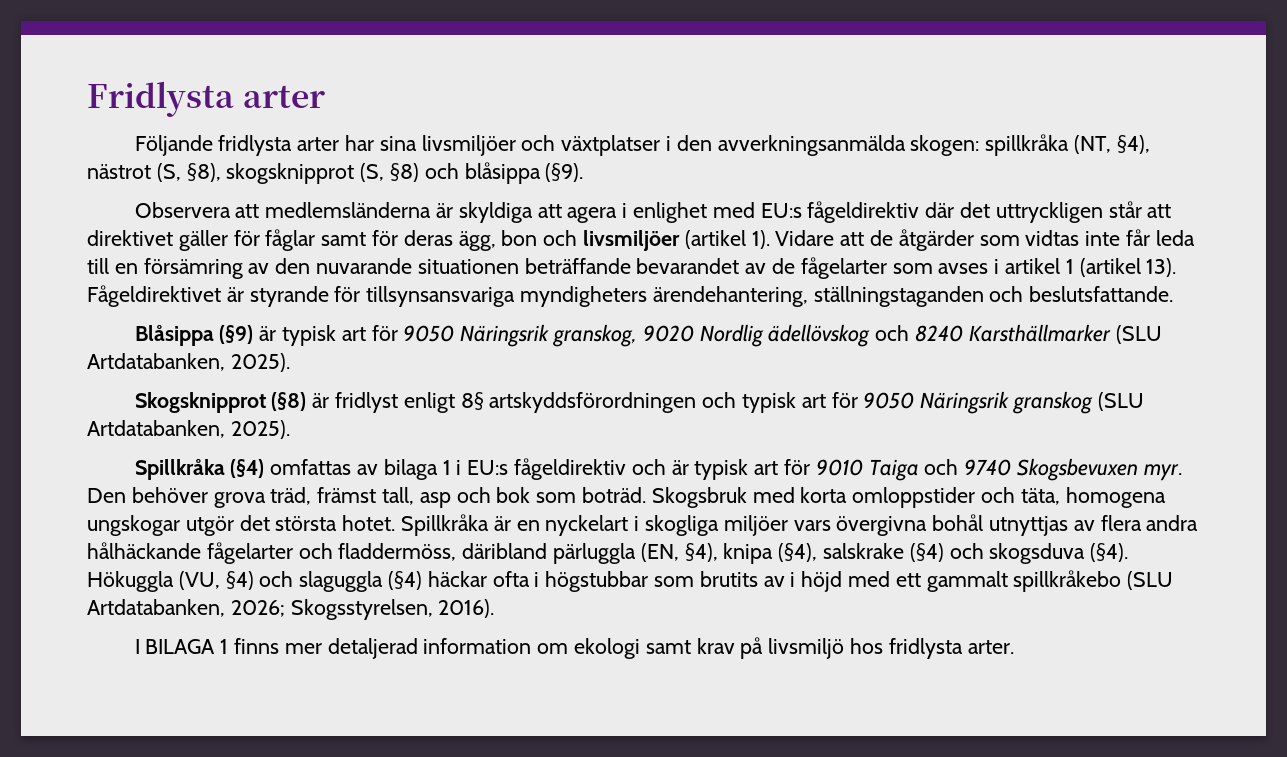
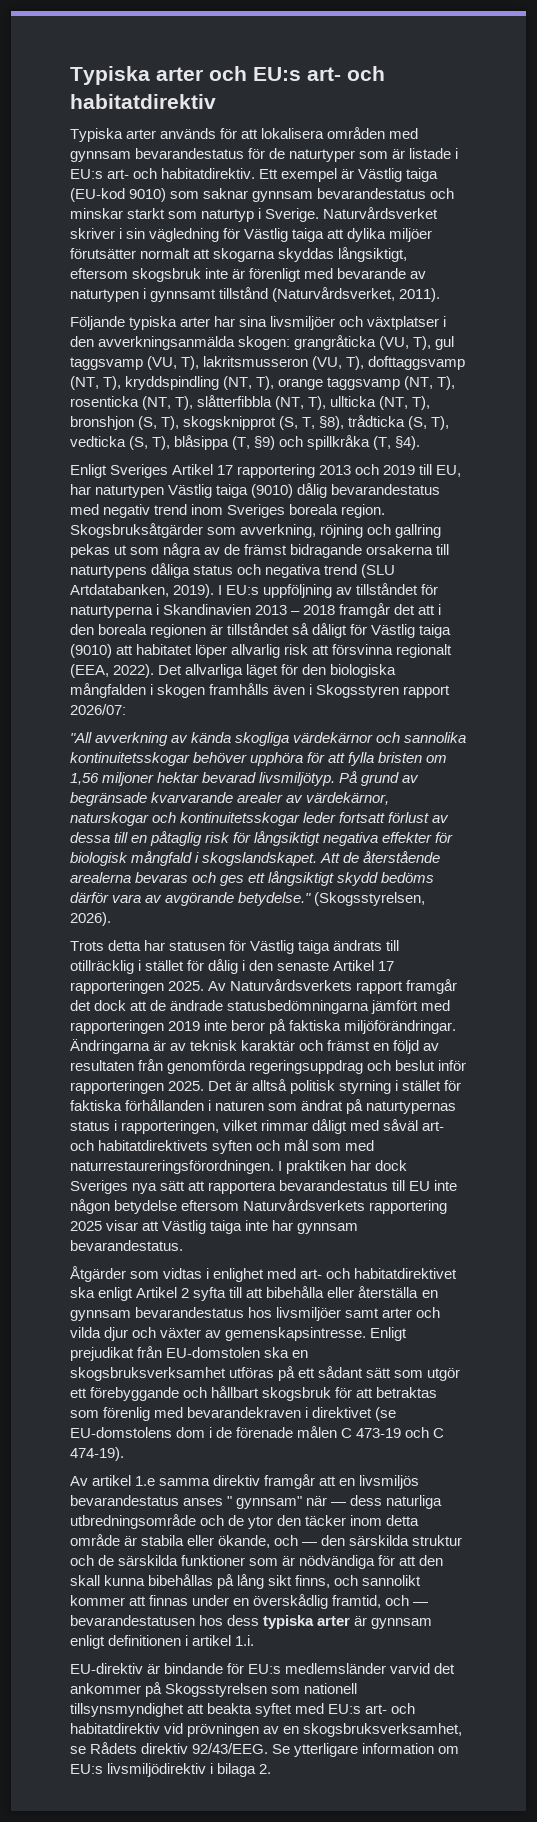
[87,81,325,117] Fridlysta arter -> [70,66,385,85] [70,94,216,109] [70,127,419,142] [70,148,459,162] [70,168,439,182] [70,188,455,202] [70,207,439,222] [70,228,433,242] [70,247,408,262] [70,268,427,282] [70,287,441,302] Typiska arter och EU:s art- och habitatdirektiv // Typiska arter används för att lokalisera områden med gynnsam bevarandestatus för de naturtyper som är listade i EU:s art- och habitatdirektiv. Ett exempel är Västlig taiga (EU-kod 9010) som saknar gynnsam bevarandestatus och minskar starkt som naturtyp i Sverige. Naturvårdsverket skriver i sin vägledning för Västlig taiga att dylika miljöer förutsätter normalt att skogarna skyddas långsiktigt, eftersom skogsbruk inte är förenligt med bevarande av naturtypen i gynnsamt tillstånd (Naturvårdsverket, 2011).
[218,135,293,156] fridlysta -> [129,316,178,330] typiska
[985,134,1150,156] [87,162,584,184] [134,201,1172,223] [87,229,1195,251] [87,257,1177,279] [87,285,1174,307] [134,324,1162,347] [87,353,290,372] [134,391,1144,414] [87,420,290,439] [134,458,1182,481] [87,487,1166,508] [87,514,1199,536] [87,542,1129,564] [87,570,1174,592] [87,599,495,620] [134,637,1014,659] spillkråka (NT, §4), nästrot (S, §8), skogsknipprot (S, §8) och blåsippa (§9). // Observera att medlemsländerna är skyldiga att agera i enlighet med EU:s fågeldirektiv där det uttryckligen står att direktivet gäller för fåglar samt för deras ägg, bon och livsmiljöer (artikel 1). Vidare att de åtgärder som vidtas inte får leda till en försämring av den nuvarande situationen beträffande bevarandet av de fågelarter som avses i artikel 1 (artikel 13). Fågeldirektivet är styrande för tillsynsansvariga myndigheters ärendehantering, ställningstaganden och beslutsfattande. // Blåsippa (§9) är typisk art för 9050 Näringsrik granskog, 9020 Nordlig ädellövskog och 8240 Karsthällmarker (SLU Artdatabanken, 2025). // Skogsknipprot (§8) är fridlyst enligt 8§ artskyddsförordningen och typisk art för 9050 Näringsrik granskog (SLU Artdatabanken, 2025). // Spillkråka (§4) omfattas av bilaga 1 i EU:s fågeldirektiv och är typisk art för 9010 Taiga och 9740 Skogsbevuxen myr. Den behöver grova träd, främst tall, asp och bok som boträd. Skogsbruk med korta omloppstider och täta, homogena ungskogar utgör det största hotet. Spillkråka är en nyckelart i skogliga miljöer vars övergivna bohål utnyttjas av flera andra hålhäckande fågelarter och fladdermöss, däribland pärluggla (EN, §4), knipa (§4), salskrake (§4) och skogsduva (§4). Hökuggla (VU, §4) och slaguggla (§4) häckar ofta i högstubbar som brutits av i höjd med ett gammalt spillkråkebo (SLU Artdatabanken, 2026; Skogsstyrelsen, 2016). // I BILAGA 1 finns mer detaljerad information om ekologi samt krav på livsmiljö hos fridlysta arter. -> [294,335,455,350] [70,356,466,370] [70,376,456,390] [70,395,431,410] [70,415,450,430] [70,435,421,450] [70,464,462,478] [70,483,441,498] [70,504,386,518] [70,523,442,538] [70,543,450,558] [70,563,396,578] [70,583,439,598] [70,603,442,618] [70,623,452,638] [70,644,453,658] [70,664,397,678] [70,683,451,698] [70,704,126,715] [70,732,467,746] [70,752,448,766] [70,771,420,786] [70,792,390,806] [70,812,450,826] [70,831,454,846] [70,851,441,866] [70,871,435,886] [70,892,426,906] [70,912,111,926] [70,940,400,954] [70,959,395,974] [70,979,458,994] [70,1000,451,1014] [70,1019,457,1034] [70,1039,440,1054] [70,1059,467,1074] [70,1079,462,1094] [70,1099,457,1114] [70,1119,445,1134] [70,1139,375,1154] [70,1160,408,1174] [70,1180,458,1194] [70,1199,448,1214] [70,1220,359,1234] [70,1240,183,1251] [70,1266,458,1282] [70,1286,438,1301] [70,1307,441,1321] [70,1327,408,1341] [70,1346,309,1361] [70,1366,461,1381] [70,1386,438,1401] [70,1407,397,1421] [70,1426,445,1438] [70,1447,124,1461] [70,1474,420,1489] [70,1495,443,1509] [70,1514,420,1529] [70,1534,463,1548] [70,1555,444,1569] [70,1574,422,1589] [70,1594,429,1609] [70,1615,433,1629] [70,1635,255,1649] [70,1663,456,1674] [70,1682,358,1697] [70,1703,416,1717] [70,1723,463,1737] [70,1742,460,1757] [70,1763,272,1777] grangråticka (VU, T), gul taggsvamp (VU, T), lakritsmusseron (VU, T), dofttaggsvamp (NT, T), kryddspindling (NT, T), orange taggsvamp (NT, T), rosenticka (NT, T), slåtterfibbla (NT, T), ullticka (NT, T), bronshjon (S, T), skogsknipprot (S, T, §8), trådticka (S, T), vedticka (S, T), blåsippa (T, §9) och spillkråka (T, §4). // Enligt Sveriges Artikel 17 rapportering 2013 och 2019 till EU, har naturtypen Västlig taiga (9010) dålig bevarandestatus med negativ trend inom Sveriges boreala region. Skogsbruksåtgärder som avverkning, röjning och gallring pekas ut som några av de främst bidragande orsakerna till naturtypens dåliga status och negativa trend (SLU Artdatabanken, 2019). I EU:s uppföljning av tillståndet för naturtyperna i Skandinavien 2013 – 2018 framgår det att i den boreala regionen är tillståndet så dåligt för Västlig taiga (9010) att habitatet löper allvarlig risk att försvinna regionalt (EEA, 2022). Det allvarliga läget för den biologiska mångfalden i skogen framhålls även i Skogsstyren rapport 2026/07: // "All avverkning av kända skogliga värdekärnor och sannolika kontinuitetsskogar behöver upphöra för att fylla bristen om 1,56 miljoner hektar bevarad livsmiljötyp. På grund av begränsade kvarvarande arealer av värdekärnor, naturskogar och kontinuitetsskogar leder fortsatt förlust av dessa till en påtaglig risk för långsiktigt negativa effekter för biologisk mångfald i skogslandskapet. Att de återstående arealerna bevaras och ges ett långsiktigt skydd bedöms därför vara av avgörande betydelse." (Skogsstyrelsen, 2026). // Trots detta har statusen för Västlig taiga ändrats till otillräcklig i stället för dålig i den senaste Artikel 17 rapporteringen 2025. Av Naturvårdsverkets rapport framgår det dock att de ändrade statusbedömningarna jämfört med rapporteringen 2019 inte beror på faktiska miljöförändringar. Ändringarna är av teknisk karaktär och främst en följd av resultaten från genomförda regeringsuppdrag och beslut inför rapporteringen 2025. Det är alltså politisk styrning i stället för faktiska förhållanden i naturen som ändrat på naturtypernas status i rapporteringen, vilket rimmar dåligt med såväl art- och habitatdirektivets syften och mål som med naturrestaureringsförordningen. I praktiken har dock Sveriges nya sätt att rapportera bevarandestatus till EU inte någon betydelse eftersom Naturvårdsverkets rapportering 2025 visar att Västlig taiga inte har gynnsam bevarandestatus. // Åtgärder som vidtas i enlighet med art- och habitatdirektivet ska enligt Artikel 2 syfta till att bibehålla eller återställa en gynnsam bevarandestatus hos livsmiljöer samt arter och vilda djur och växter av gemenskapsintresse. Enligt prejudikat från EU-domstolen ska en skogsbruksverksamhet utföras på ett sådant sätt som utgör ett förebyggande och hållbart skogsbruk för att betraktas som förenlig med bevarandekraven i direktivet (se EU-domstolens dom i de förenade målen C 473-19 och C 474-19). // Av artikel 1.e samma direktiv framgår att en livsmiljös bevarandestatus anses " gynnsam" när — dess naturliga utbredningsområde och de ytor den täcker inom detta område är stabila eller ökande, och — den särskilda struktur och de särskilda funktioner som är nödvändiga för att den skall kunna bibehållas på lång sikt finns, och sannolikt kommer att finnas under en överskådlig framtid, och — bevarandestatusen hos dess typiska arter är gynnsam enligt definitionen i artikel 1.i. // EU-direktiv är bindande för EU:s medlemsländer varvid det ankommer på Skogsstyrelsen som nationell tillsynsmyndighet att beakta syftet med EU:s art- och habitatdirektiv vid prövningen av en skogsbruksverksamhet, se Rådets direktiv 92/43/EEG. Se ytterligare information om EU:s livsmiljödirektiv i bilaga 2.

